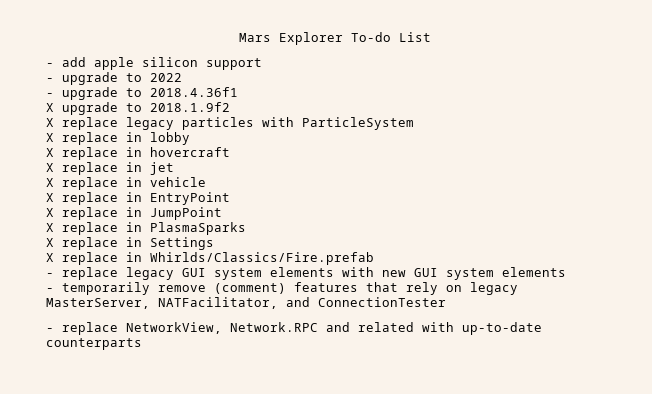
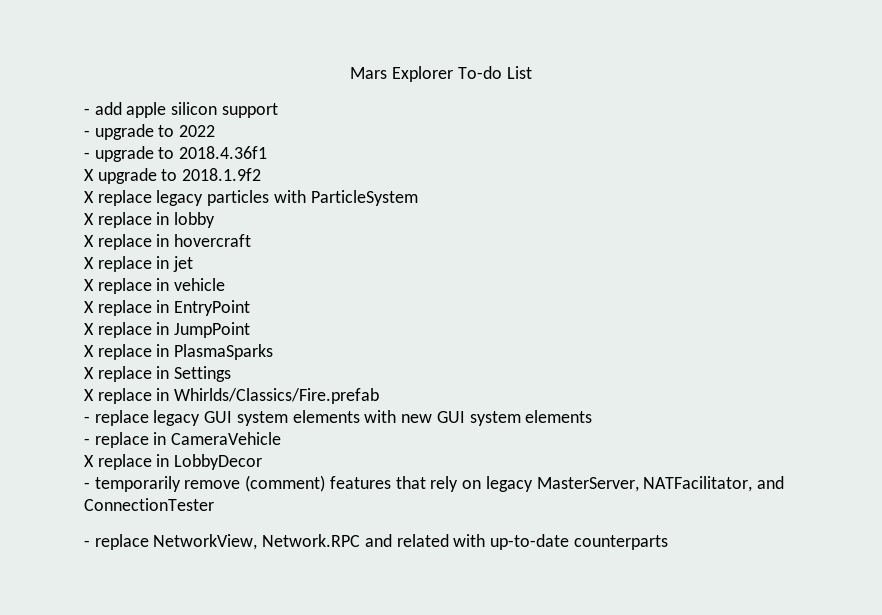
(566, 272) none -> [84,432,282,448] [84,454,263,470] // - replace in CameraVehicle // X replace in LobbyDecor

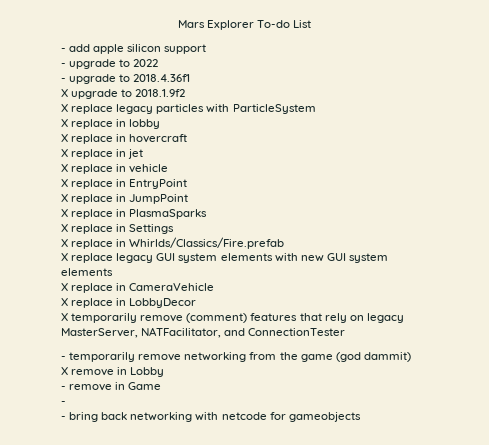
[84,416,90,423] - -> [61,253,68,261] X
[84,438,90,445] - -> [61,283,68,291] X
[84,482,90,489] - -> [61,313,68,321] X
[94,534,668,550] replace NetworkView, Network.RPC and related with up-to-date counterparts -> [69,352,411,362] [61,367,165,377] [61,382,162,391] [61,401,66,405] [61,412,361,422] temporarily remove networking from the game (god dammit) // X remove in Lobby // - remove in Game // - // - bring back networking with netcode for gameobjects

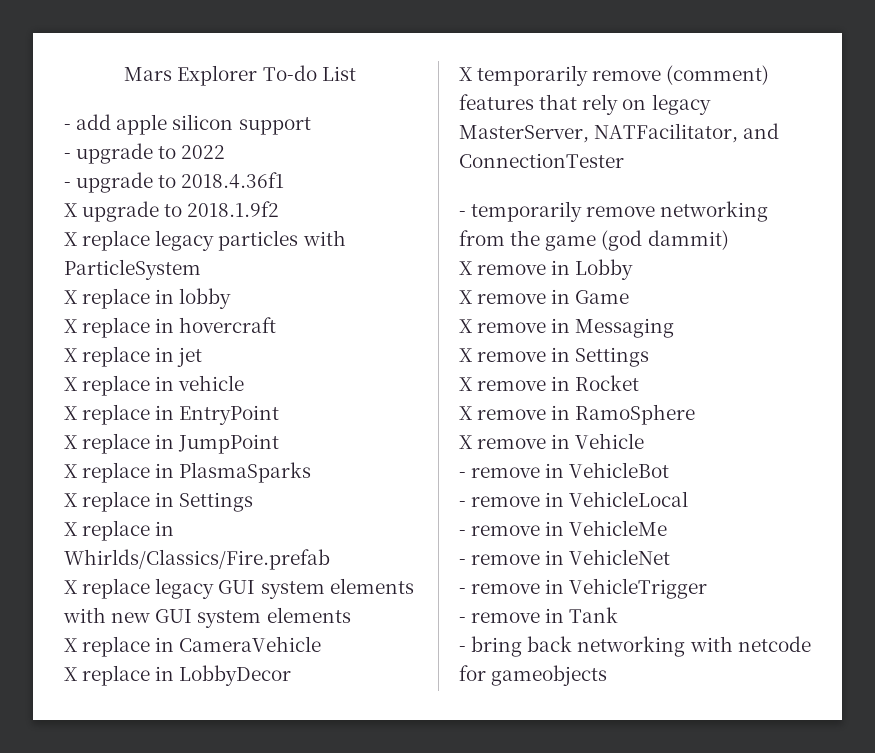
[61,386,66,390] - -> [459,290,472,304] X
[61,401,66,405] - -> [459,318,675,338] [459,347,650,367] [459,375,640,391] [459,404,696,425] [459,433,645,449] [459,462,670,478] [459,491,689,507] [459,520,668,536] [459,549,671,565] [459,578,708,599] [459,607,619,623] X remove in Messaging // X remove in Settings // X remove in Rocket // X remove in RamoSphere // X remove in Vehicle // - remove in VehicleBot // - remove in VehicleLocal // - remove in VehicleMe // - remove in VehicleNet // - remove in VehicleTrigger // - remove in Tank

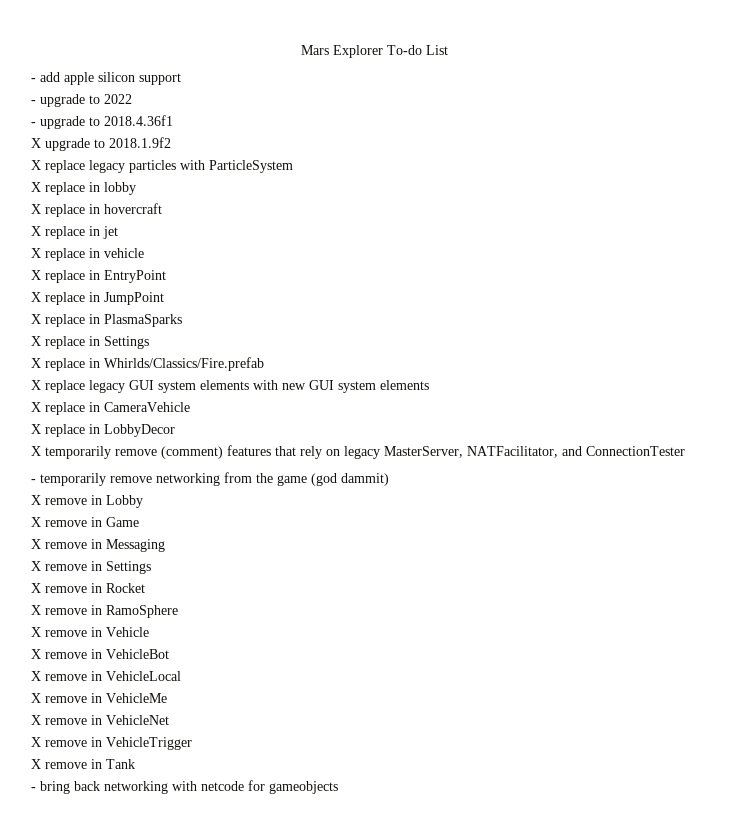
[459,472,466,478] - -> [31,649,41,659] X
[459,501,466,507] - -> [31,671,41,681] X
[459,530,466,536] - -> [31,693,41,703] X
[459,559,466,565] - -> [31,715,41,725] X
[459,588,466,594] - -> [31,737,41,747] X
[459,617,466,623] - -> [31,759,41,769] X

